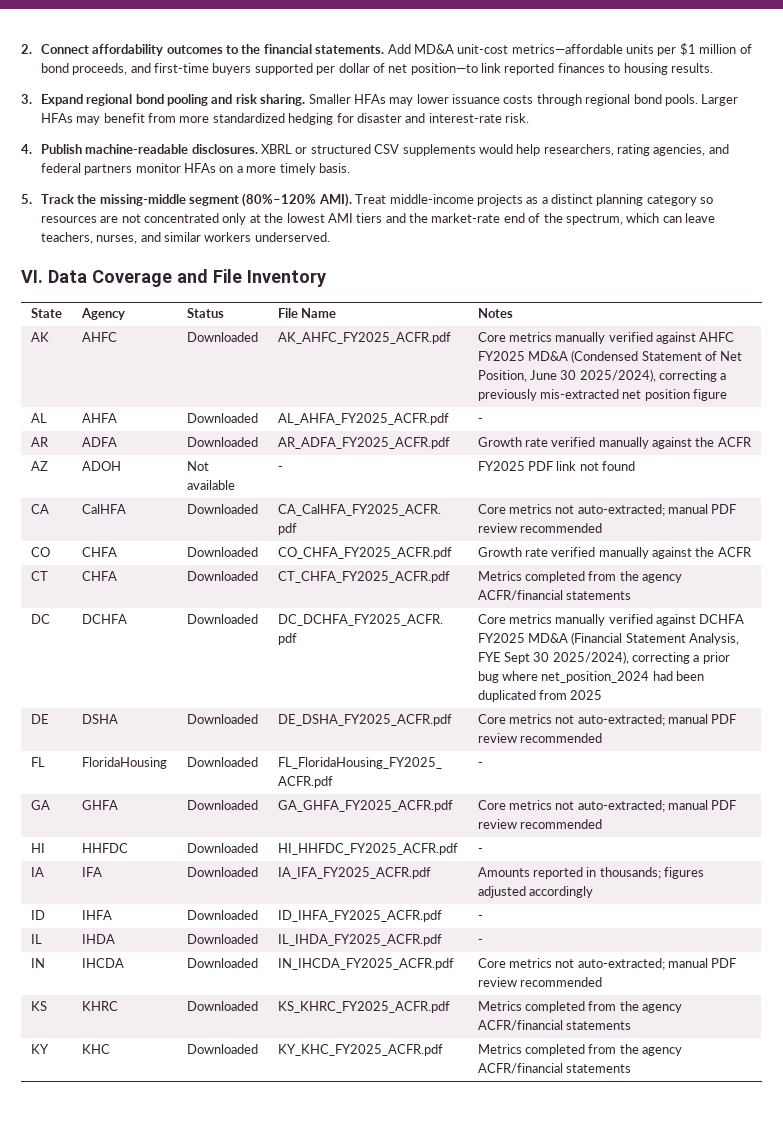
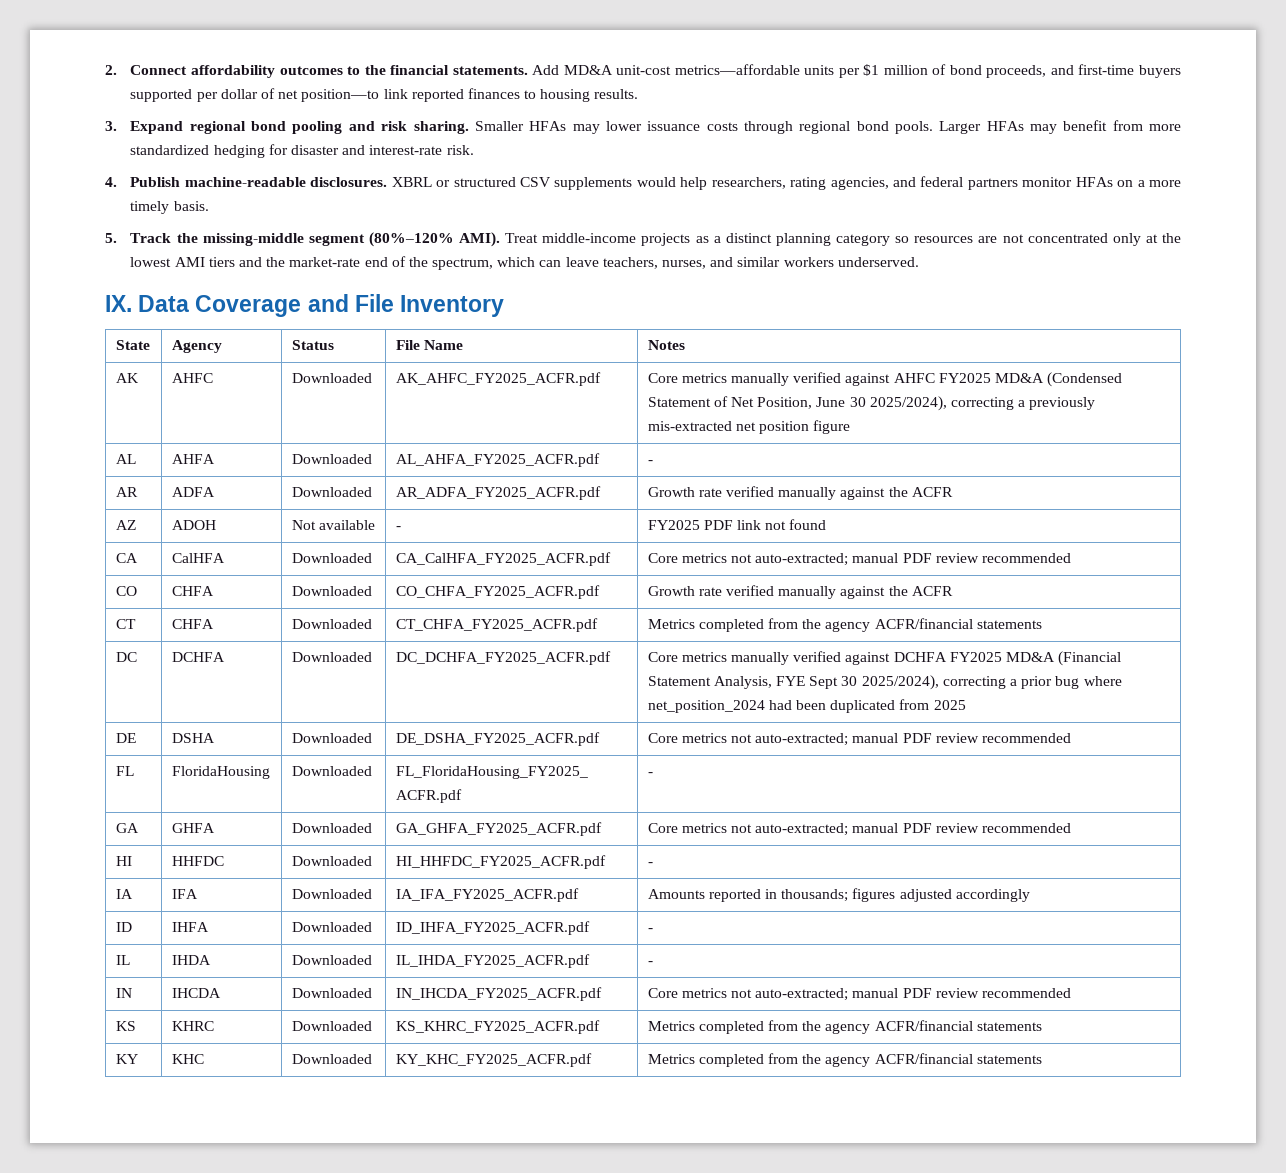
[21,270,43,283] VI. -> [105,295,132,312] IX.

